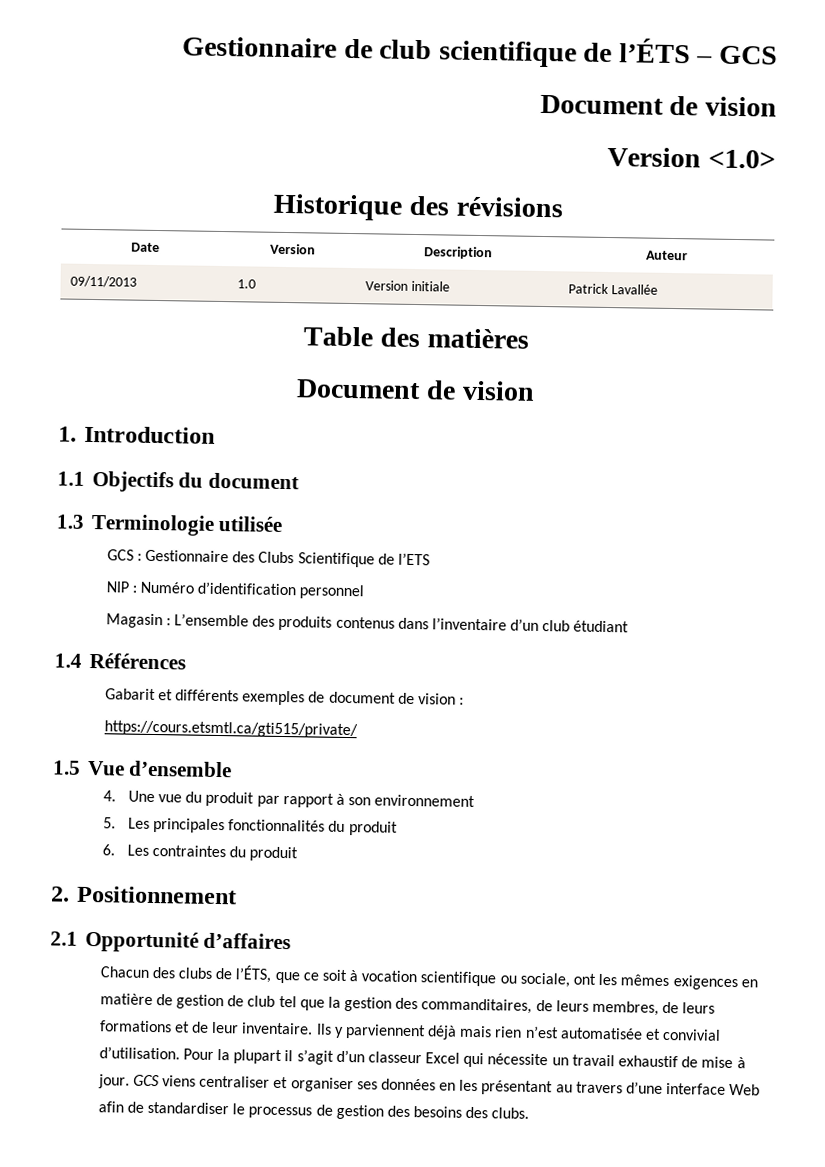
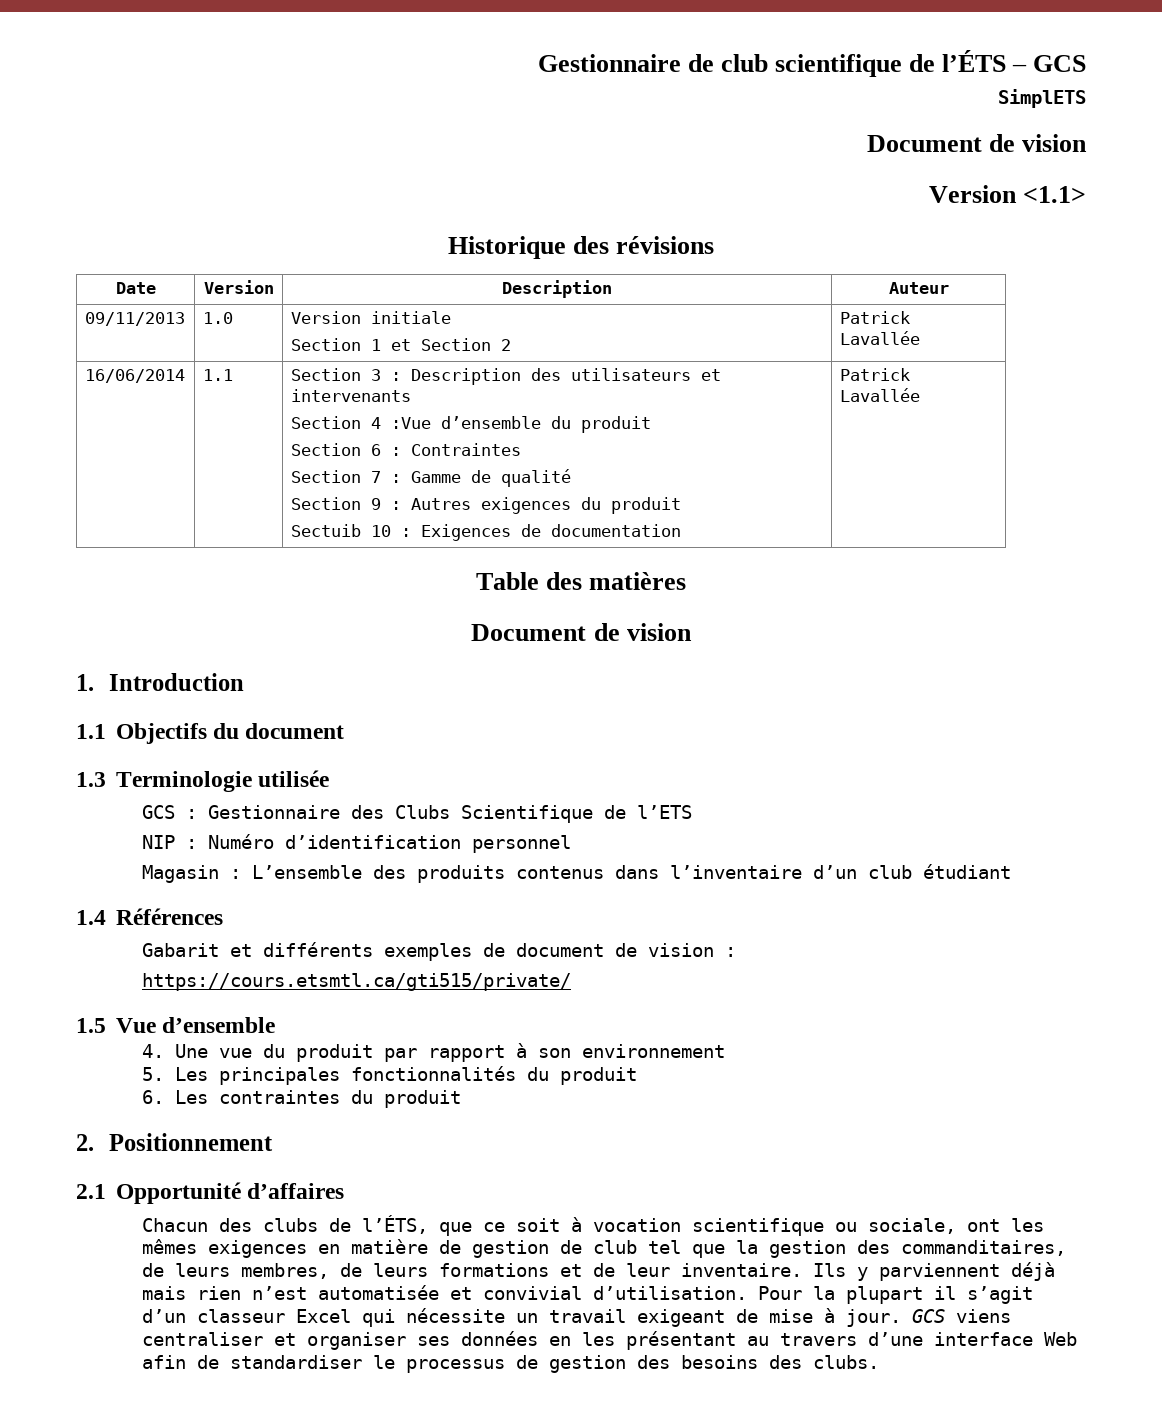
(778, 55) none -> [998,89,1086,108] // SimplETS
[708,149,776,169] <1.0> -> [1023,186,1086,203] <1.1>
(451, 286) none -> [290,338,511,351] [839,311,910,324] [839,331,920,345] [84,369,185,383] [202,369,233,381] [290,368,721,385] [290,389,411,402] [290,416,651,433] [290,443,521,456] [290,469,571,487] [290,497,681,514] [290,524,681,541] // Section 1 et Section 2 | Patrick Lavallée // 16/06/2014 | 1.1 | Section 3 : Description des utilisateurs et intervenants // Section 4 :Vue d’ensemble du produit // Section 6 : Contraintes // Section 7 : Gamme de qualité // Section 9 : Autres exigences du produit // Sectuib 10 : Exigences de documentation
[617,1055,678,1068] exhaustif -> [636,1309,725,1327] exigeant

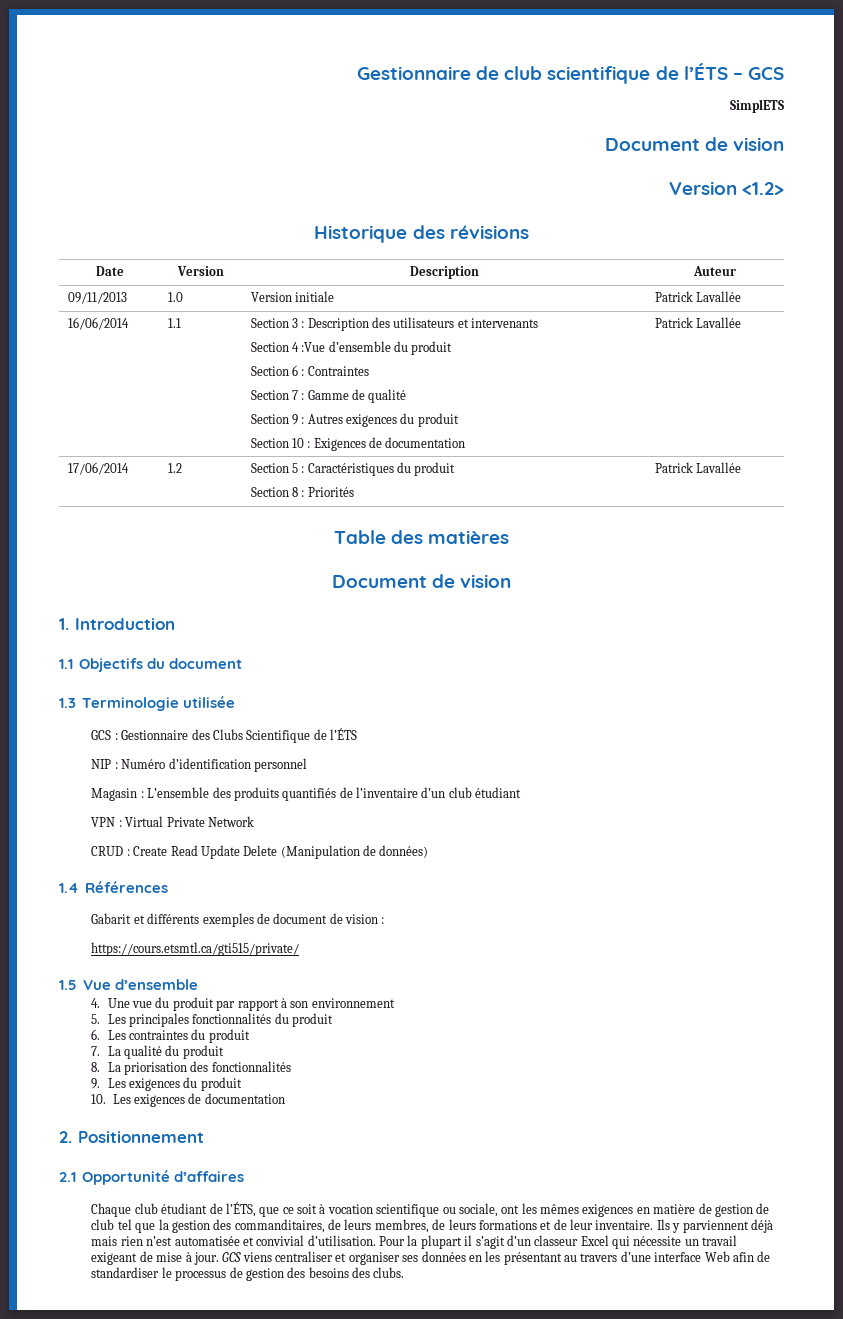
[1023,186,1086,203] <1.1> -> [742,182,784,195] <1.2>
[290,338,511,351] // Section 1 et Section 2 -> (334, 296) none
[290,524,361,537] Sectuib -> [250,438,289,448] Section
(920, 395) none -> [67,462,129,475] [167,463,182,473] [250,462,456,476] [250,487,354,497] [654,462,741,473] // 17/06/2014 | 1.2 | Section 5 : Caractéristiques du produit // Section 8 : Priorités | Patrick Lavallée
[636,805,692,819] l’ETS -> [330,728,358,740] l’ÉTS
[515,865,659,879] contenus dans -> [282,787,353,801] quantifiés de
(1011, 871) none -> [91,816,254,827] [91,845,429,859] // VPN : Virtual Private Network // CRUD : Create Read Update Delete (Manipulation de données)
(461, 1099) none -> [91,1045,224,1059] [91,1061,291,1075] [91,1077,242,1091] [91,1093,285,1107] // 7. La qualité du produit // 8. La priorisation des fonctionnalités // 9. Les exigences du produit // 10. Les exigences de documentation
[141,1218,318,1232] Chacun des clubs -> [91,1203,208,1217] Chaque club étudiant

